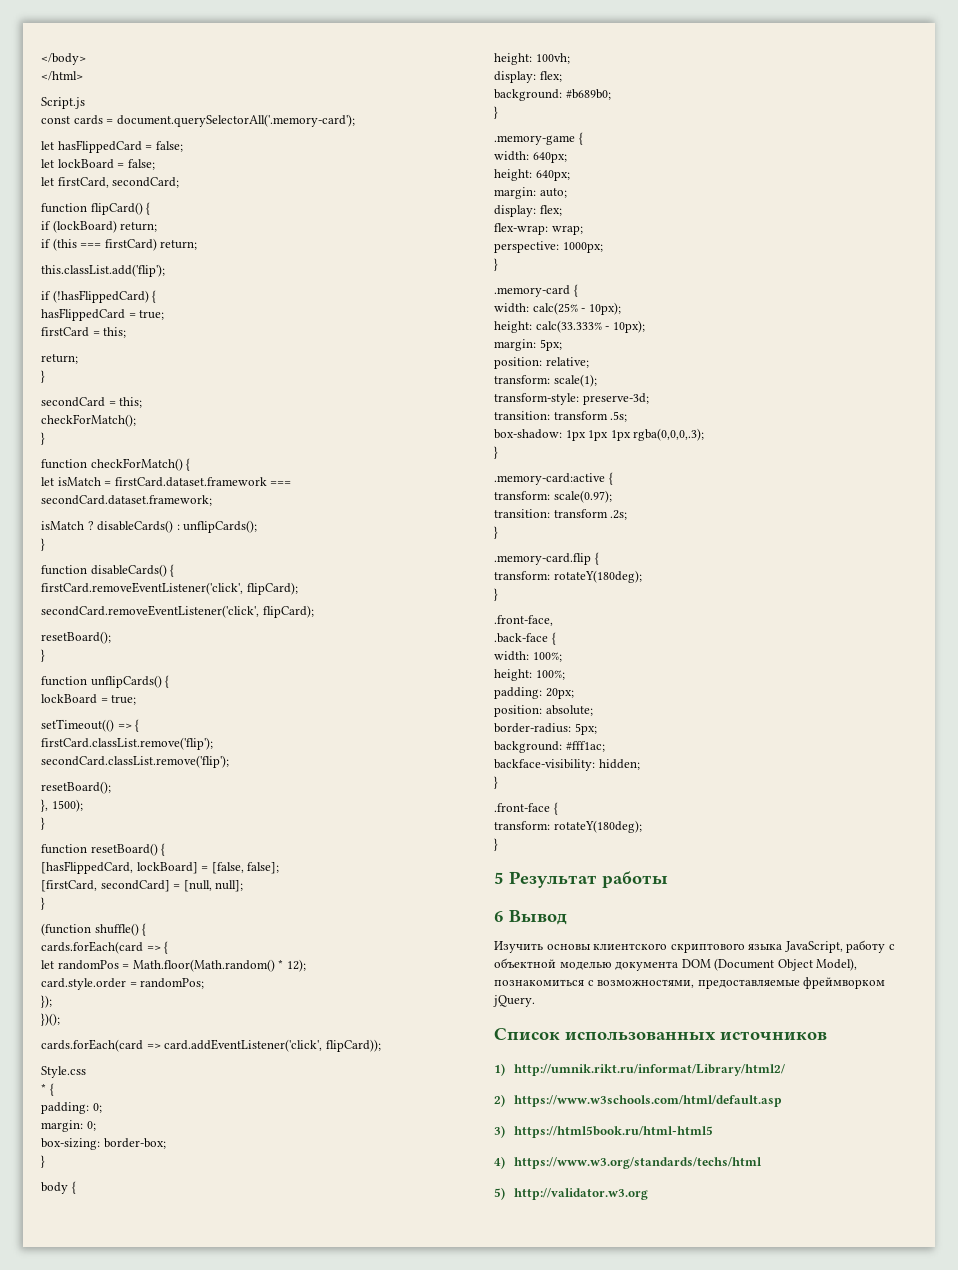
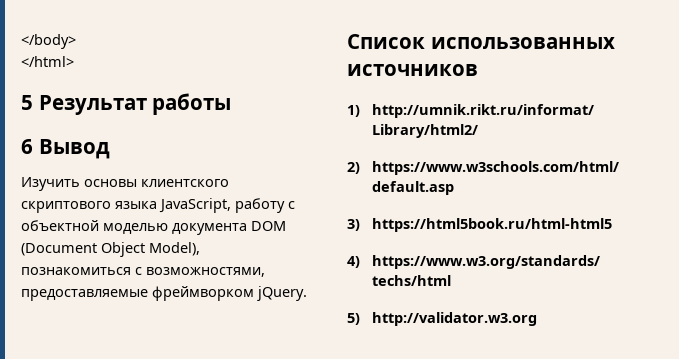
[41,97,85,109] [41,114,355,127] [41,140,183,153] [41,159,155,170] [41,177,180,188] [41,202,151,215] [41,220,158,233] [41,238,198,251] [41,264,165,277] [41,290,157,303] [41,308,165,321] [41,327,127,338] [41,354,78,364] [41,370,45,383] [41,397,143,408] [41,414,136,427] [41,432,45,445] [41,458,191,471] [41,477,292,487] [41,495,212,506] [41,520,258,533] [41,538,45,551] [41,564,175,577] [41,582,298,595] [41,605,314,618] [41,631,111,644] [41,649,45,662] [41,675,170,688] [41,694,137,705] [41,719,140,732] [41,737,213,750] [41,755,229,768] [41,781,111,794] [41,799,83,812] [41,817,45,830] [41,843,166,856] [41,861,280,874] [41,880,244,892] [41,897,45,910] [41,923,147,936] [41,941,169,954] [41,959,306,972] [41,978,205,990] [41,995,52,1008] [41,1013,60,1026] [41,1039,381,1052] [41,1066,86,1078] [41,1083,54,1096] [41,1102,102,1114] [41,1120,96,1132] [41,1138,166,1150] [41,1155,45,1168] [41,1181,76,1194] [494,53,570,65] [494,71,562,83] [494,89,611,101] [494,106,498,119] [494,132,583,145] [494,151,567,163] [494,169,570,181] [494,187,567,199] [494,205,562,217] [494,223,583,235] [494,241,603,253] [494,258,498,271] [494,284,578,297] [494,302,621,315] [494,320,645,333] [494,339,562,351] [494,357,589,369] [494,374,597,387] [494,393,649,405] [494,411,628,422] [494,428,705,441] [494,446,498,459] [494,472,613,485] [494,490,612,503] [494,509,628,520] [494,526,498,539] [494,552,599,565] [494,570,642,583] [494,588,498,601] [494,615,553,626] [494,632,556,645] [494,651,562,662] [494,669,565,681] [494,687,574,699] [494,705,593,717] [494,723,597,735] [494,741,605,753] [494,759,640,771] [494,776,498,789] [494,802,558,815] [494,820,642,833] [494,838,498,851] // Script.js // const cards = document.querySelectorAll('.memory-card'); // let hasFlippedCard = false; // let lockBoard = false; // let firstCard, secondCard; // function flipCard() { // if (lockBoard) return; // if (this === firstCard) return; // this.classList.add('flip'); // if (!hasFlippedCard) { // hasFlippedCard = true; // firstCard = this; // return; // } // secondCard = this; // checkForMatch(); // } // function checkForMatch() { // let isMatch = firstCard.dataset.framework === secondCard.dataset.framework; // isMatch ? disableCards() : unflipCards(); // } // function disableCards() { // firstCard.removeEventListener('click', flipCard); // secondCard.removeEventListener('click', flipCard); // resetBoard(); // } // function unflipCards() { // lockBoard = true; // setTimeout(() => { // firstCard.classList.remove('flip'); // secondCard.classList.remove('flip'); // resetBoard(); // }, 1500); // } // function resetBoard() { // [hasFlippedCard, lockBoard] = [false, false]; // [firstCard, secondCard] = [null, null]; // } // (function shuffle() { // cards.forEach(card => { // let randomPos = Math.floor(Math.random() * 12); // card.style.order = randomPos; // }); // })(); // cards.forEach(card => card.addEventListener('click', flipCard)); // Style.css // * { // padding: 0; // margin: 0; // box-sizing: border-box; // } // body { // height: 100vh; // display: flex; // background: #b689b0; // } // .memory-game { // width: 640px; // height: 640px; // margin: auto; // display: flex; // flex-wrap: wrap; // perspective: 1000px; // } // .memory-card { // width: calc(25% - 10px); // height: calc(33.333% - 10px); // margin: 5px; // position: relative; // transform: scale(1); // transform-style: preserve-3d; // transition: transform .5s; // box-shadow: 1px 1px 1px rgba(0,0,0,.3); // } // .memory-card:active { // transform: scale(0.97); // transition: transform .2s; // } // .memory-card.flip { // transform: rotateY(180deg); // } // .front-face, // .back-face { // width: 100%; // height: 100%; // padding: 20px; // position: absolute; // border-radius: 5px; // background: #fff1ac; // backface-visibility: hidden; // } // .front-face { // transform: rotateY(180deg); // } -> (74, 61) none

